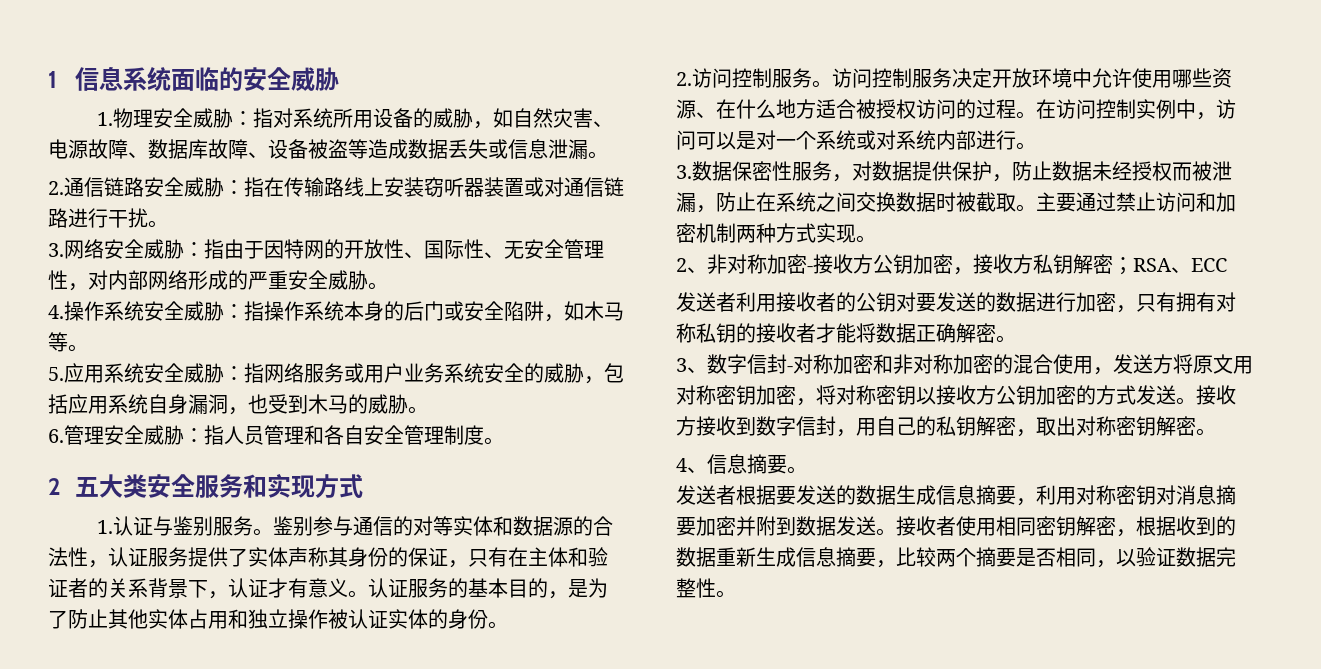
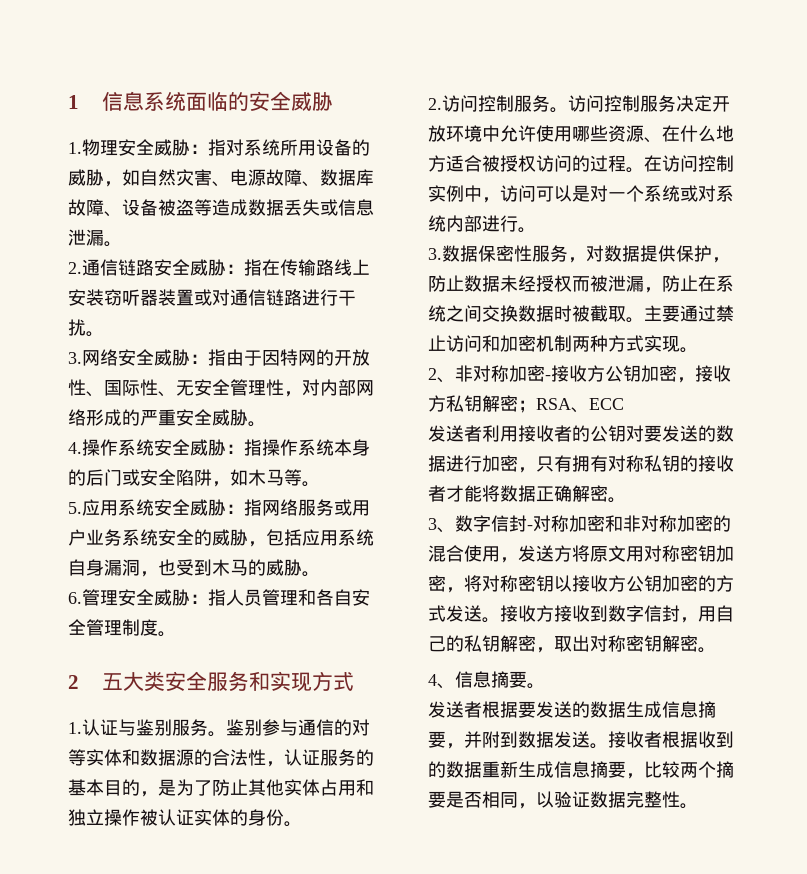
[188,547,608,568] [48,578,448,599] 提供了实体声称其身份的保证，只有在主体和验证者的关系背景下，认证才有意义。认证服务 -> (356, 757) none
[1036,485,1236,505] [676,516,736,536] 利用对称密钥对消息摘要加密 -> (464, 746) none
[956,516,1136,537] 使用相同密钥解密， -> (662, 739) none

